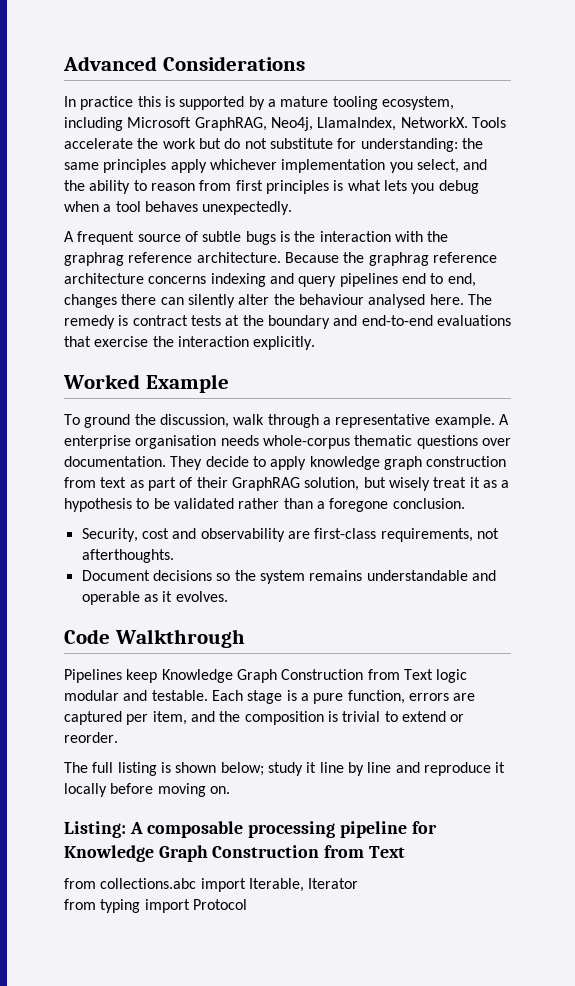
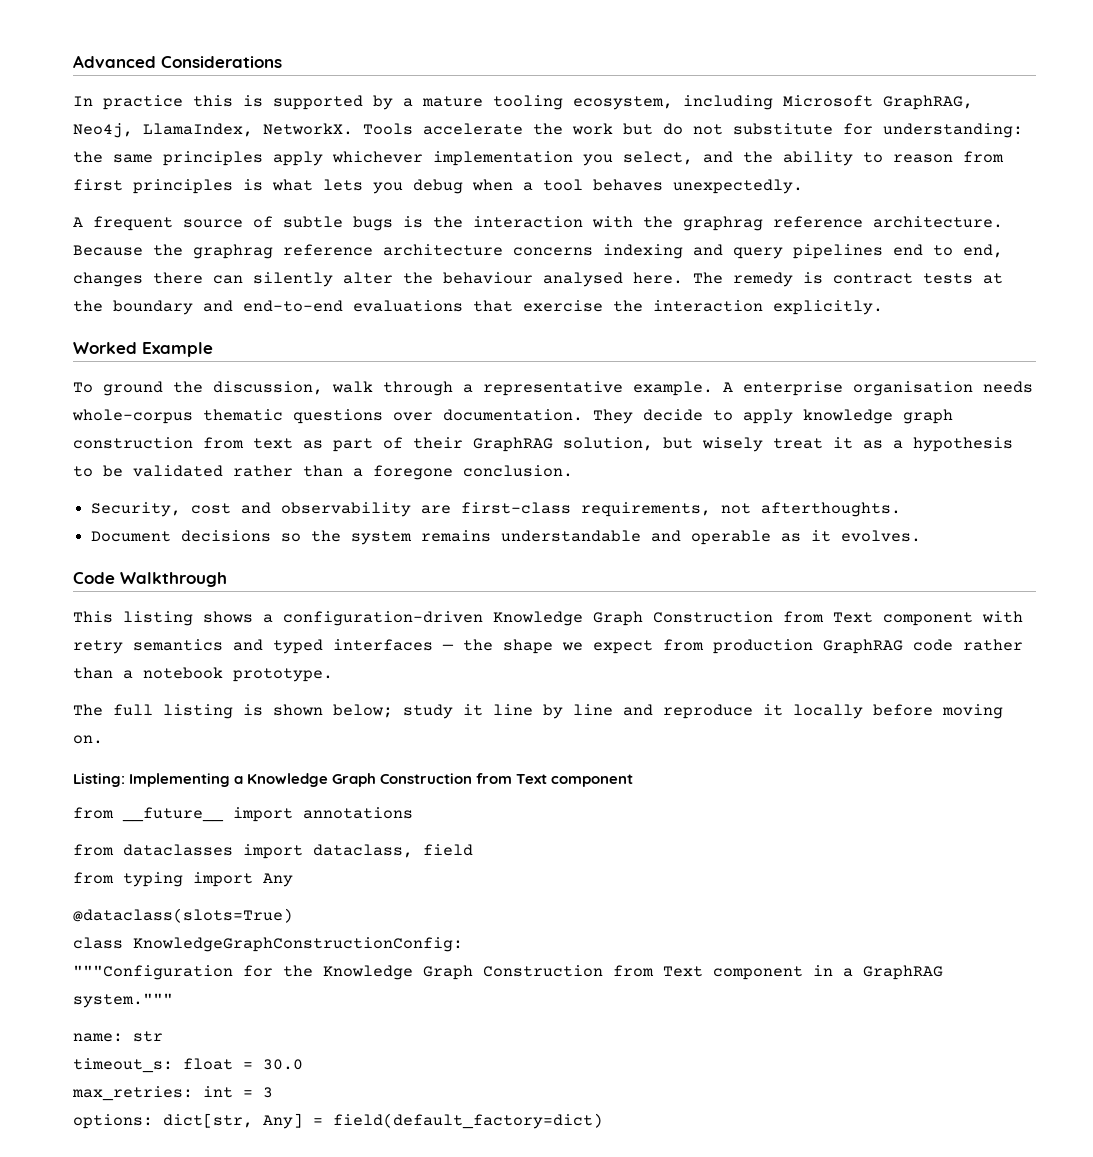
[64,669,468,683] [64,690,476,704] [64,711,465,725] [64,732,118,743] Pipelines keep Knowledge Graph Construction from Text logic modular and testable. Each stage is a pure function, errors are captured per item, and the composition is trivial to extend or reorder. -> [73,611,1023,626] [73,639,1023,654] [73,667,333,682] This listing shows a configuration-driven Knowledge Graph Construction from Text component with retry semantics and typed interfaces — the shape we expect from production GraphRAG code rather than a notebook prototype.
[129,821,437,838] [64,845,405,862] [64,878,359,892] [64,899,247,913] A composable processing pipeline for Knowledge Graph Construction from Text // from collections.abc import Iterable, Iterator // from typing import Protocol -> [129,773,634,787] [73,807,413,822] [73,844,473,859] [73,872,293,887] [73,908,293,923] [73,937,463,952] [73,965,943,980] [73,993,173,1008] [73,1031,163,1042] [73,1058,303,1073] [72,1086,273,1101] [73,1113,603,1129] Implementing a Knowledge Graph Construction from Text component // from __future__ import annotations // from dataclasses import dataclass, field // from typing import Any // @dataclass(slots=True) // class KnowledgeGraphConstructionConfig: // """Configuration for the Knowledge Graph Construction from Text component in a GraphRAG system.""" // name: str // timeout_s: float = 30.0 // max_retries: int = 3 // options: dict[str, Any] = field(default_factory=dict)

